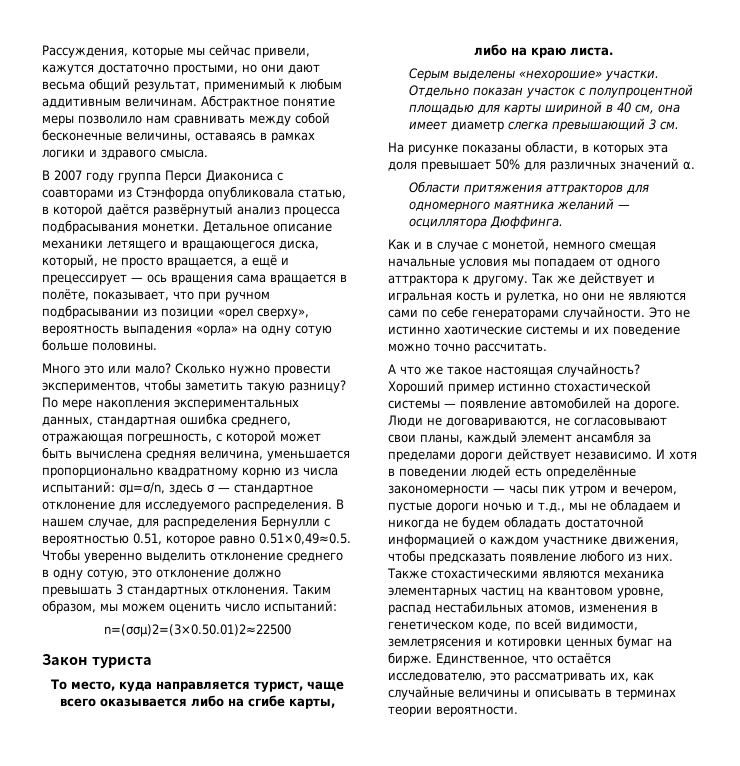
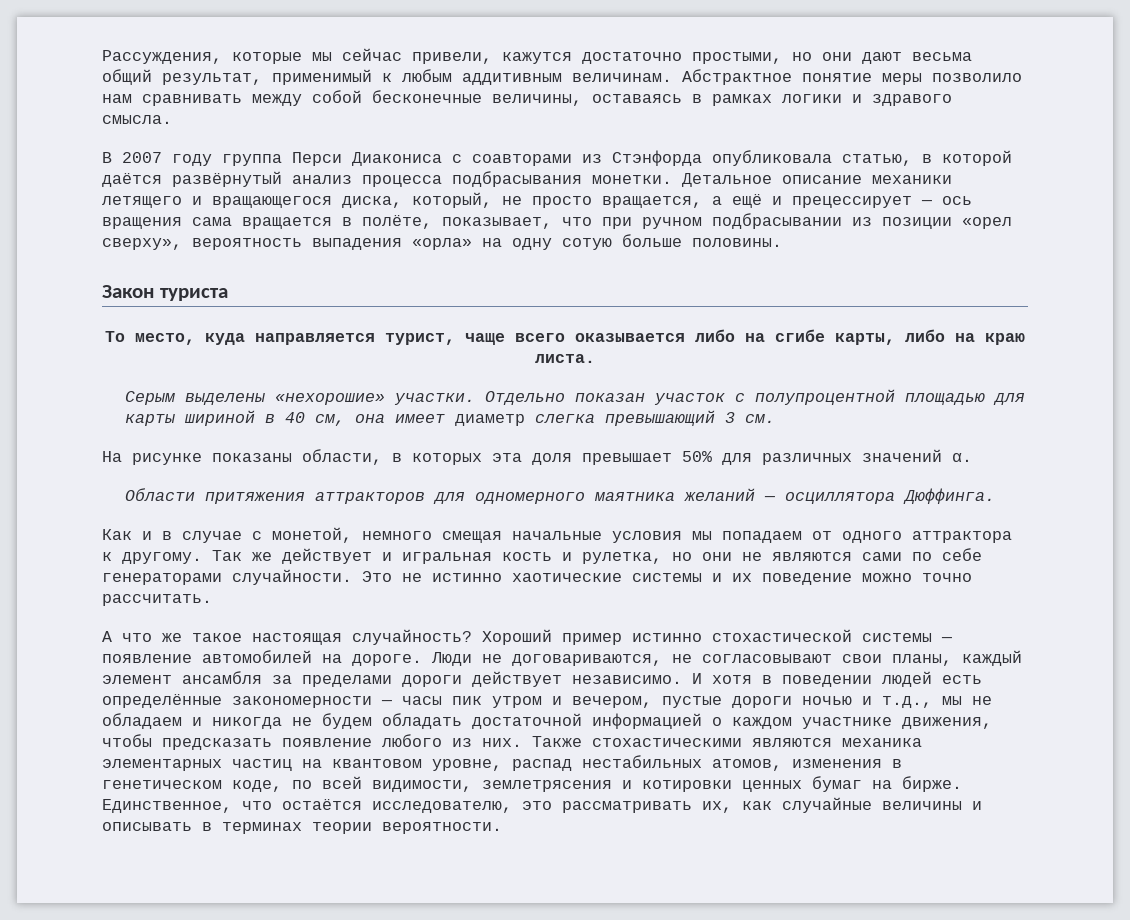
[42,363,331,376] [42,379,346,393] [42,397,299,410] [42,413,291,427] [42,430,321,444] [42,447,350,461] [42,467,338,478] [42,481,313,495] [42,499,344,512] [42,516,330,529] [42,533,351,546] [42,549,343,563] [42,569,281,580] [42,584,331,597] [42,600,337,614] [103,624,291,637] // Много это или мало? Сколько нужно провести экспериментов, чтобы заметить такую разницу? По мере накопления экспериментальных данных, стандартная ошибка среднего, отражающая погрешность, с которой может быть вычислена средняя величина, уменьшается пропорционально квадратному корню из числа испытаний: σμ=σ/n, здесь σ — стандартное отклонение для исследуемого распределения. В нашем случае, для распределения Бернулли с вероятностью 0.51, которое равно 0.51×0,49≈0.5. Чтобы уверенно выделить отклонение среднего в одну сотую, это отклонение должно превышать 3 стандартных отклонения. Таким образом, мы можем оценить число испытаний: // n=(σσμ)2=(3×0.50.01)2≈22500 -> (782, 242) none

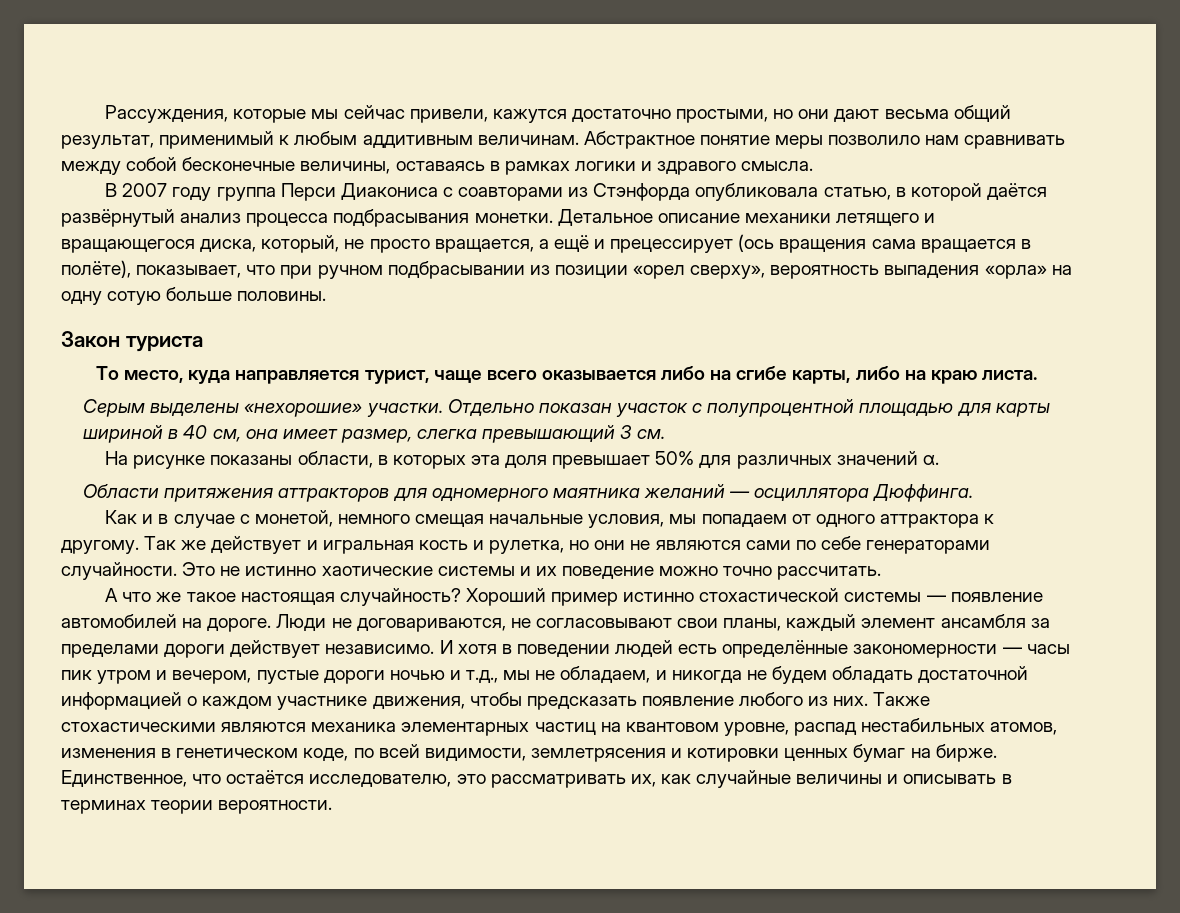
[921,196,972,205] — ось -> [738,234,775,252] (ось
[362,215,432,229] полёте, -> [61,260,131,278] полёте),
[454,414,525,426] диаметр -> [341,429,413,443] размер,
[612,531,682,543] условия -> [588,514,665,528] условия,
[102,713,182,729] обладаем -> [560,666,651,683] обладаем,

